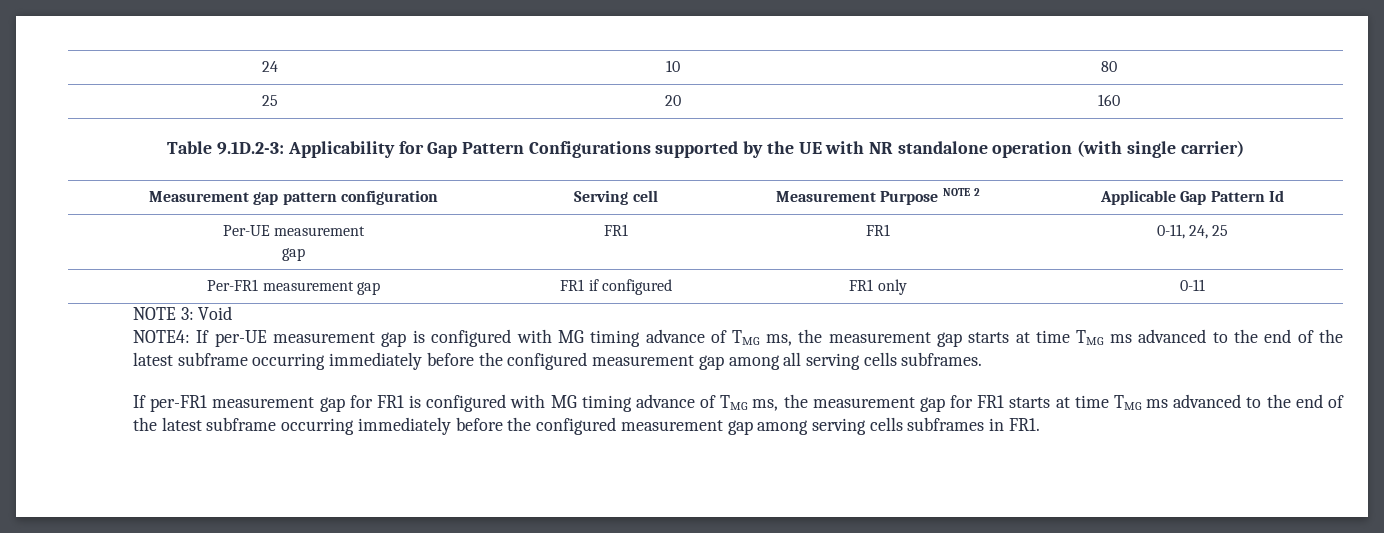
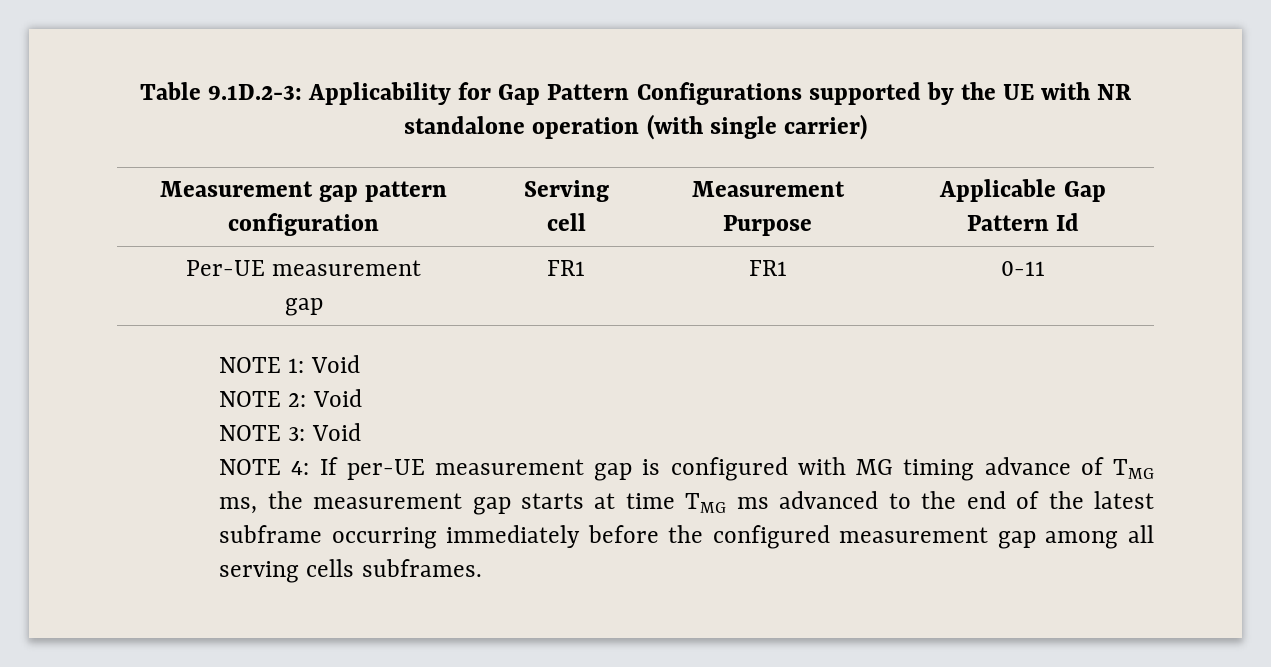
[262,61,278,72] [666,60,680,72] [1100,61,1117,72] [262,95,278,106] [665,95,681,106] [1097,94,1120,106] 24 | 10 | 80 // 25 | 20 | 160 // -> (139, 91) none
[942,188,980,196] NOTE 2 -> (812, 225) none
[1156,224,1229,239] [207,279,380,295] [560,279,672,295] [849,279,907,295] [1180,279,1205,291] 0-11, 24, 25 // Per-FR1 measurement gap | FR1 if configured | FR1 only | 0-11 -> [1001,261,1045,276] [219,355,360,373] [219,389,362,407] 0-11 // NOTE 1: Void // NOTE 2: Void
[132,330,190,343] NOTE4: -> [219,459,310,475] NOTE 4:
[132,394,1344,412] [132,417,1040,435] // If per-FR1 measurement gap for FR1 is configured with MG timing advance of TMG ms, the measurement gap for FR1 starts at time TMG ms advanced to the end of the latest subframe occurring immediately before the configured measurement gap among serving cells subframes in FR1. -> (482, 568) none

